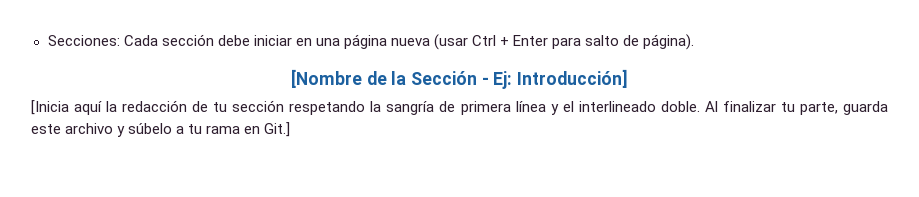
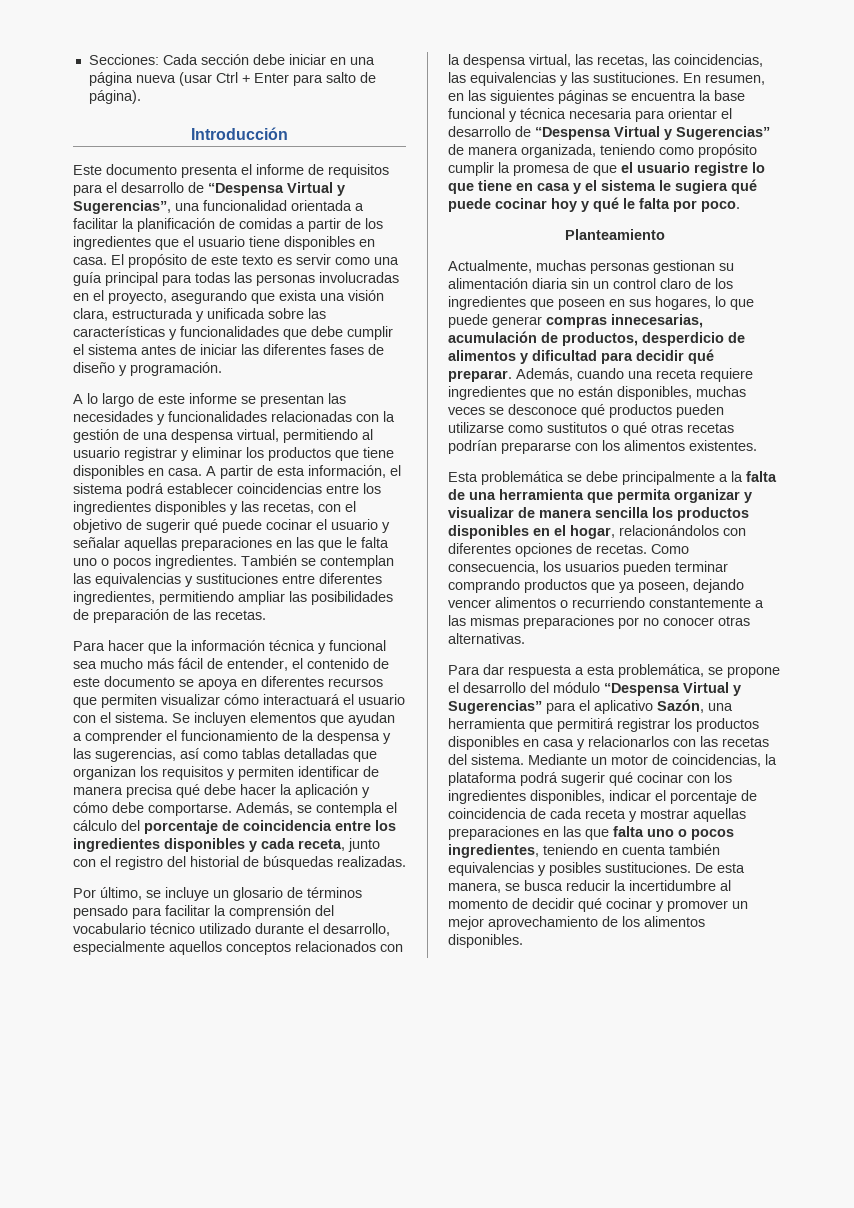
[290,69,629,89] [31,100,888,115] [31,122,291,137] [Nombre de la Sección - Ej: Introducción] // [Inicia aquí la redacción de tu sección respetando la sangría de primera línea y el interlineado doble. Al finalizar tu parte, guarda este archivo y súbelo a tu rama en Git.] -> [191,127,288,140] [73,164,389,178] [73,182,345,196] [73,200,364,214] [73,218,383,232] [73,236,375,250] [73,254,399,268] [73,272,399,286] [73,290,384,304] [73,308,326,322] [73,326,393,340] [73,344,384,355] [73,362,222,376] [73,393,346,407] [73,411,395,425] [73,429,373,443] [73,447,394,461] [73,465,401,479] [73,483,381,497] [73,501,356,515] [73,519,390,533] [73,537,389,551] [73,555,394,569] [73,573,382,587] [73,591,393,605] [73,609,266,623] [73,640,386,654] [73,658,389,671] [73,676,383,690] [73,694,405,708] [73,712,395,726] [73,730,391,744] [73,748,377,762] [73,766,379,780] [73,784,370,798] [73,802,397,816] [73,820,396,834] [73,838,380,852] [73,856,406,870] [73,887,362,901] [73,905,334,919] [73,923,390,936] [73,941,403,955] [448,54,763,68] [448,72,765,86] [448,90,745,104] [448,108,732,122] [448,126,770,140] [448,144,757,158] [448,162,765,176] [448,179,757,194] [448,197,740,212] [564,229,665,240] [448,260,734,274] [448,278,733,289] [448,296,754,310] [448,314,703,328] [448,331,745,346] [448,349,714,364] [448,368,753,382] [448,386,746,400] [448,404,724,418] [448,422,734,436] [448,440,757,454] [448,471,777,485] [448,489,752,503] [448,507,749,521] [448,525,746,539] [448,543,689,557] [448,561,728,575] [448,579,744,593] [448,597,764,608] [448,615,750,629] [448,633,525,644] [448,664,780,678] [448,682,741,696] [448,699,733,714] [448,718,759,732] [448,736,769,750] [448,754,777,767] [448,772,732,786] [448,790,757,804] [448,808,746,822] [448,826,734,840] [448,844,720,858] [448,862,745,876] [448,880,731,893] [448,898,748,912] [448,916,705,930] [448,934,523,948] Introducción // Este documento presenta el informe de requisitos para el desarrollo de “Despensa Virtual y Sugerencias”, una funcionalidad orientada a facilitar la planificación de comidas a partir de los ingredientes que el usuario tiene disponibles en casa. El propósito de este texto es servir como una guía principal para todas las personas involucradas en el proyecto, asegurando que exista una visión clara, estructurada y unificada sobre las características y funcionalidades que debe cumplir el sistema antes de iniciar las diferentes fases de diseño y programación. // A lo largo de este informe se presentan las necesidades y funcionalidades relacionadas con la gestión de una despensa virtual, permitiendo al usuario registrar y eliminar los productos que tiene disponibles en casa. A partir de esta información, el sistema podrá establecer coincidencias entre los ingredientes disponibles y las recetas, con el objetivo de sugerir qué puede cocinar el usuario y señalar aquellas preparaciones en las que le falta uno o pocos ingredientes. También se contemplan las equivalencias y sustituciones entre diferentes ingredientes, permitiendo ampliar las posibilidades de preparación de las recetas. // Para hacer que la información técnica y funcional sea mucho más fácil de entender, el contenido de este documento se apoya en diferentes recursos que permiten visualizar cómo interactuará el usuario con el sistema. Se incluyen elementos que ayudan a comprender el funcionamiento de la despensa y las sugerencias, así como tablas detalladas que organizan los requisitos y permiten identificar de manera precisa qué debe hacer la aplicación y cómo debe comportarse. Además, se contempla el cálculo del porcentaje de coincidencia entre los ingredientes disponibles y cada receta, junto con el registro del historial de búsquedas realizadas. // Por último, se incluye un glosario de términos pensado para facilitar la comprensión del vocabulario técnico utilizado durante el desarrollo, especialmente aquellos conceptos relacionados con la despensa virtual, las recetas, las coincidencias, las equivalencias y las sustituciones. En resumen, en las siguientes páginas se encuentra la base funcional y técnica necesaria para orientar el desarrollo de “Despensa Virtual y Sugerencias” de manera organizada, teniendo como propósito cumplir la promesa de que el usuario registre lo que tiene en casa y el sistema le sugiera qué puede cocinar hoy y qué le falta por poco. // Planteamiento // Actualmente, muchas personas gestionan su alimentación diaria sin un control claro de los ingredientes que poseen en sus hogares, lo que puede generar compras innecesarias, acumulación de productos, desperdicio de alimentos y dificultad para decidir qué preparar. Además, cuando una receta requiere ingredientes que no están disponibles, muchas veces se desconoce qué productos pueden utilizarse como sustitutos o qué otras recetas podrían prepararse con los alimentos existentes. // Esta problemática se debe principalmente a la falta de una herramienta que permita organizar y visualizar de manera sencilla los productos disponibles en el hogar, relacionándolos con diferentes opciones de recetas. Como consecuencia, los usuarios pueden terminar comprando productos que ya poseen, dejando vencer alimentos o recurriendo constantemente a las mismas preparaciones por no conocer otras alternativas. // Para dar respuesta a esta problemática, se propone el desarrollo del módulo “Despensa Virtual y Sugerencias” para el aplicativo Sazón, una herramienta que permitirá registrar los productos disponibles en casa y relacionarlos con las recetas del sistema. Mediante un motor de coincidencias, la plataforma podrá sugerir qué cocinar con los ingredientes disponibles, indicar el porcentaje de coincidencia de cada receta y mostrar aquellas preparaciones en las que falta uno o pocos ingredientes, teniendo en cuenta también equivalencias y posibles sustituciones. De esta manera, se busca reducir la incertidumbre al momento de decidir qué cocinar y promover un mejor aprovechamiento de los alimentos disponibles.

